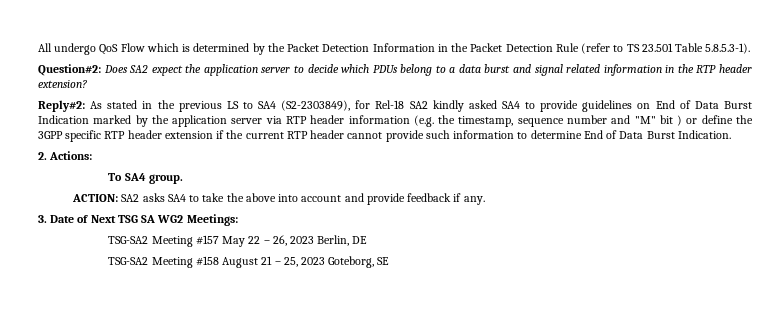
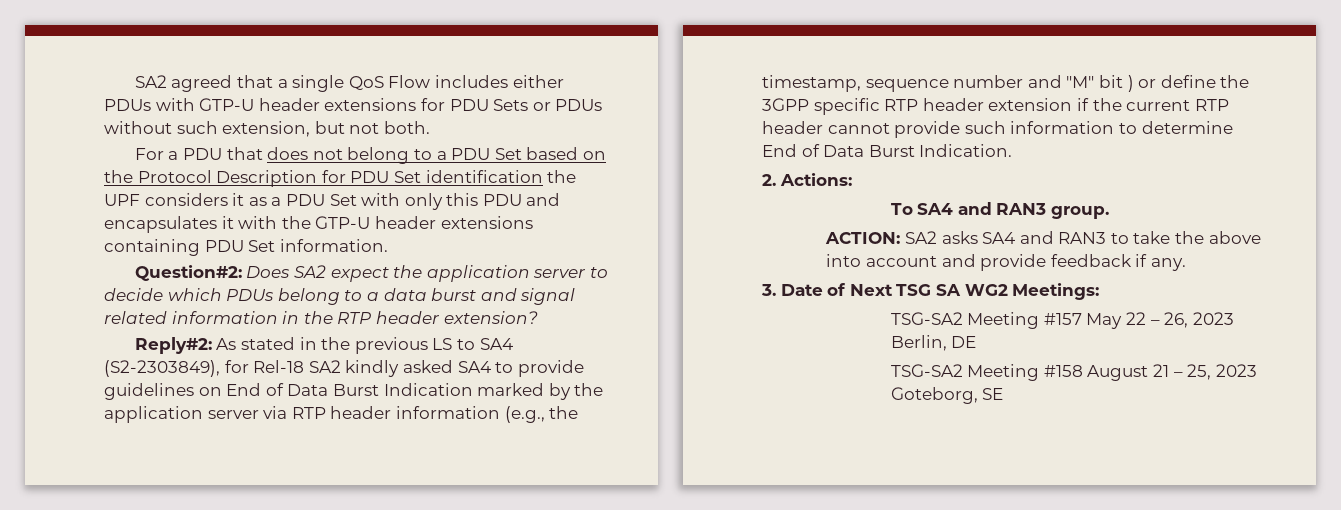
[38,43,751,55] All undergo QoS Flow which is determined by the Packet Detection Information in the Packet Detection Rule (refer to TS 23.501 Table 5.8.5.3-1). -> [134,75,564,92] [104,98,603,111] [104,121,430,137] [134,147,606,164] [104,170,577,187] [104,193,561,210] [104,216,533,233] [104,239,388,256] SA2 agreed that a single QoS Flow includes either PDUs with GTP-U header extensions for PDU Sets or PDUs without such extension, but not both. // For a PDU that does not belong to a PDU Set based on the Protocol Description for PDU Set identification the UPF considers it as a PDU Set with only this PDU and encapsulates it with the GTP-U header extensions containing PDU Set information.
[413,115,434,127] (e.g. -> [504,406,545,423] (e.g.,
(146, 177) none -> [957,202,1047,215] and RAN3
(186, 198) none -> [1019,231,1107,244] and RAN3

